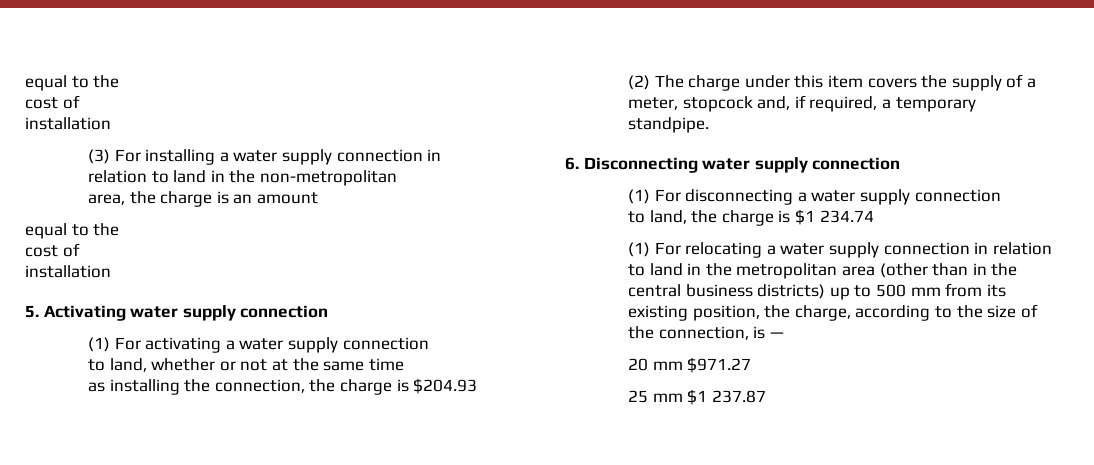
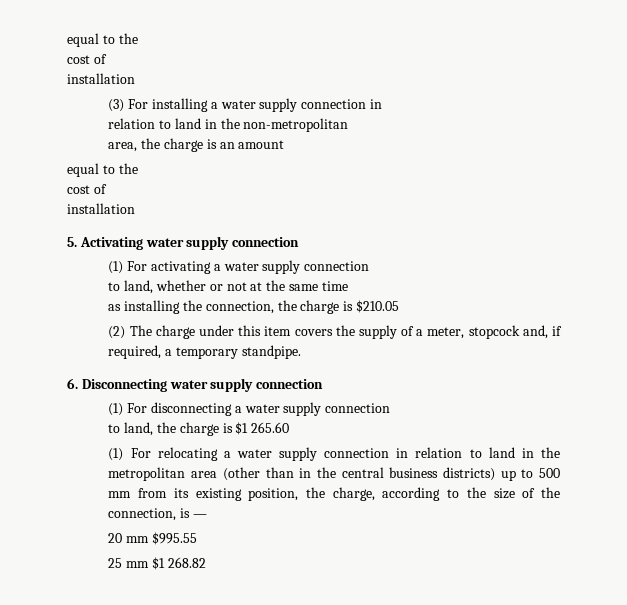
[413,378,478,394] $204.93 -> [355,300,399,313] $210.05
[819,210,874,223] 234.74 -> [251,422,290,433] 265.60
[687,357,752,373] $971.27 -> [152,532,198,545] $995.55
[711,390,766,403] 237.87 -> [167,557,206,568] 268.82

